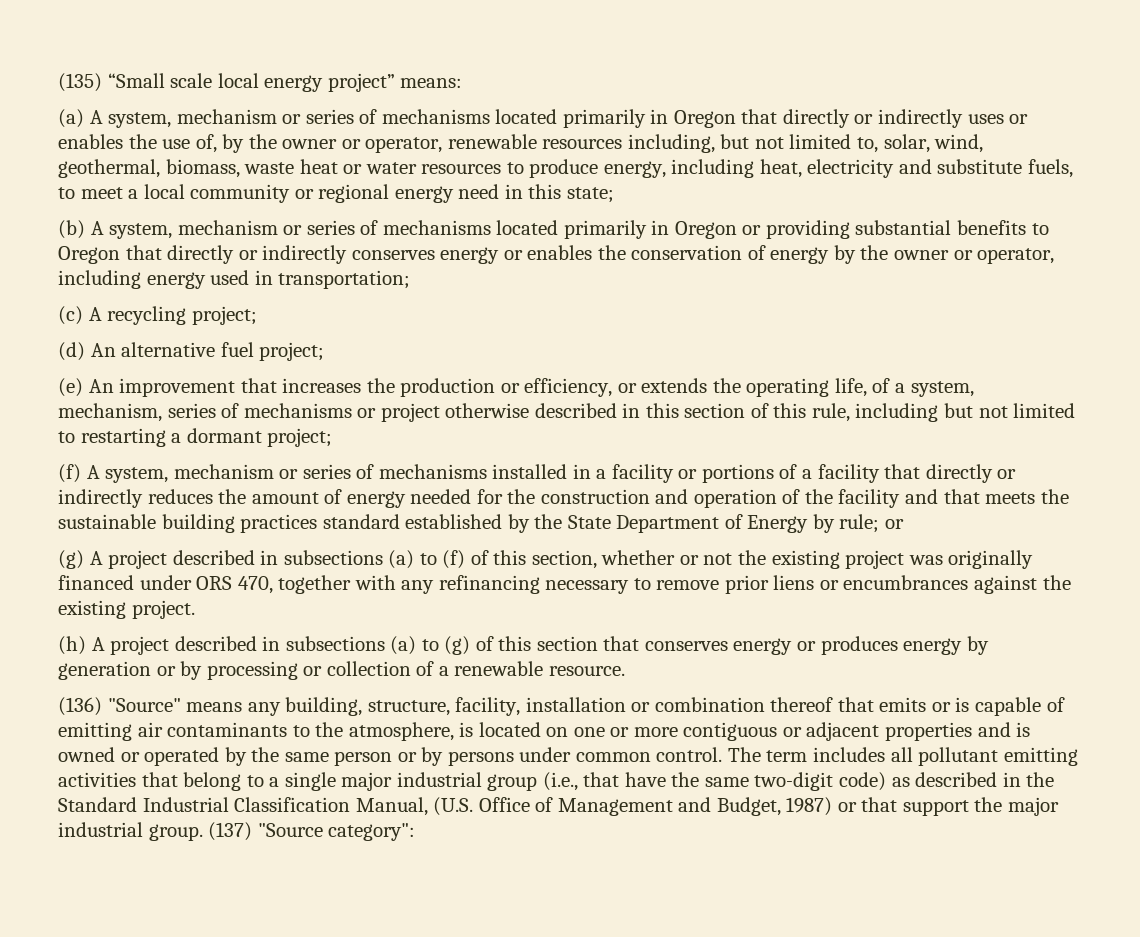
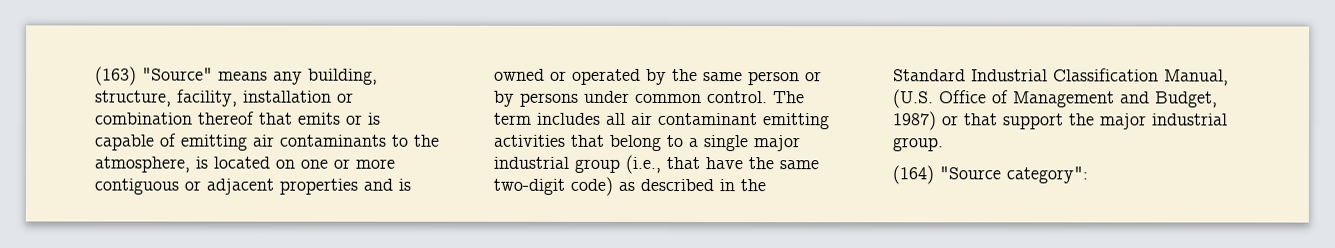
[58,73,463,92] [58,109,1029,128] [58,134,984,153] [58,159,1074,178] [58,184,614,203] [58,220,1049,239] [58,245,1055,264] [58,270,411,289] [58,306,257,325] [58,342,325,361] [58,378,974,397] [58,403,1076,422] [58,428,333,447] [58,464,1017,483] [58,489,1069,508] [58,514,904,533] [58,550,1034,569] [58,575,1071,594] [58,600,195,619] [58,636,989,655] [58,661,625,680] [58,697,102,716] (135) “Small scale local energy project” means: // (a) A system, mechanism or series of mechanisms located primarily in Oregon that directly or indirectly uses or enables the use of, by the owner or operator, renewable resources including, but not limited to, solar, wind, geothermal, biomass, waste heat or water resources to produce energy, including heat, electricity and substitute fuels, to meet a local community or regional energy need in this state; // (b) A system, mechanism or series of mechanisms located primarily in Oregon or providing substantial benefits to Oregon that directly or indirectly conserves energy or enables the conservation of energy by the owner or operator, including energy used in transportation; // (c) A recycling project; // (d) An alternative fuel project; // (e) An improvement that increases the production or efficiency, or extends the operating life, of a system, mechanism, series of mechanisms or project otherwise described in this section of this rule, including but not limited to restarting a dormant project; // (f) A system, mechanism or series of mechanisms installed in a facility or portions of a facility that directly or indirectly reduces the amount of energy needed for the construction and operation of the facility and that meets the sustainable building practices standard established by the State Department of Energy by rule; or // (g) A project described in subsections (a) to (f) of this section, whether or not the existing project was originally financed under ORS 470, together with any refinancing necessary to remove prior liens or encumbrances against the existing project. // (h) A project described in subsections (a) to (g) of this section that conserves energy or produces energy by generation or by processing or collection of a renewable resource. // (136) -> [95,66,137,86] (163)
[918,747,999,766] pollutant -> [630,112,758,126] air contaminant
[208,822,253,841] (137) -> [892,165,934,185] // (164)

